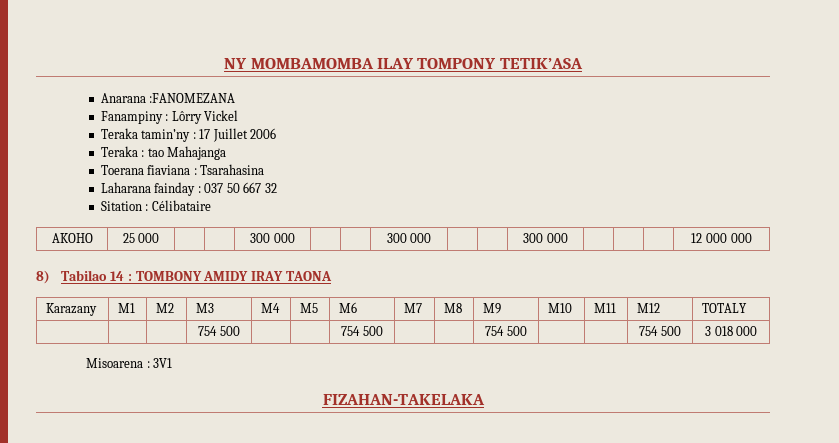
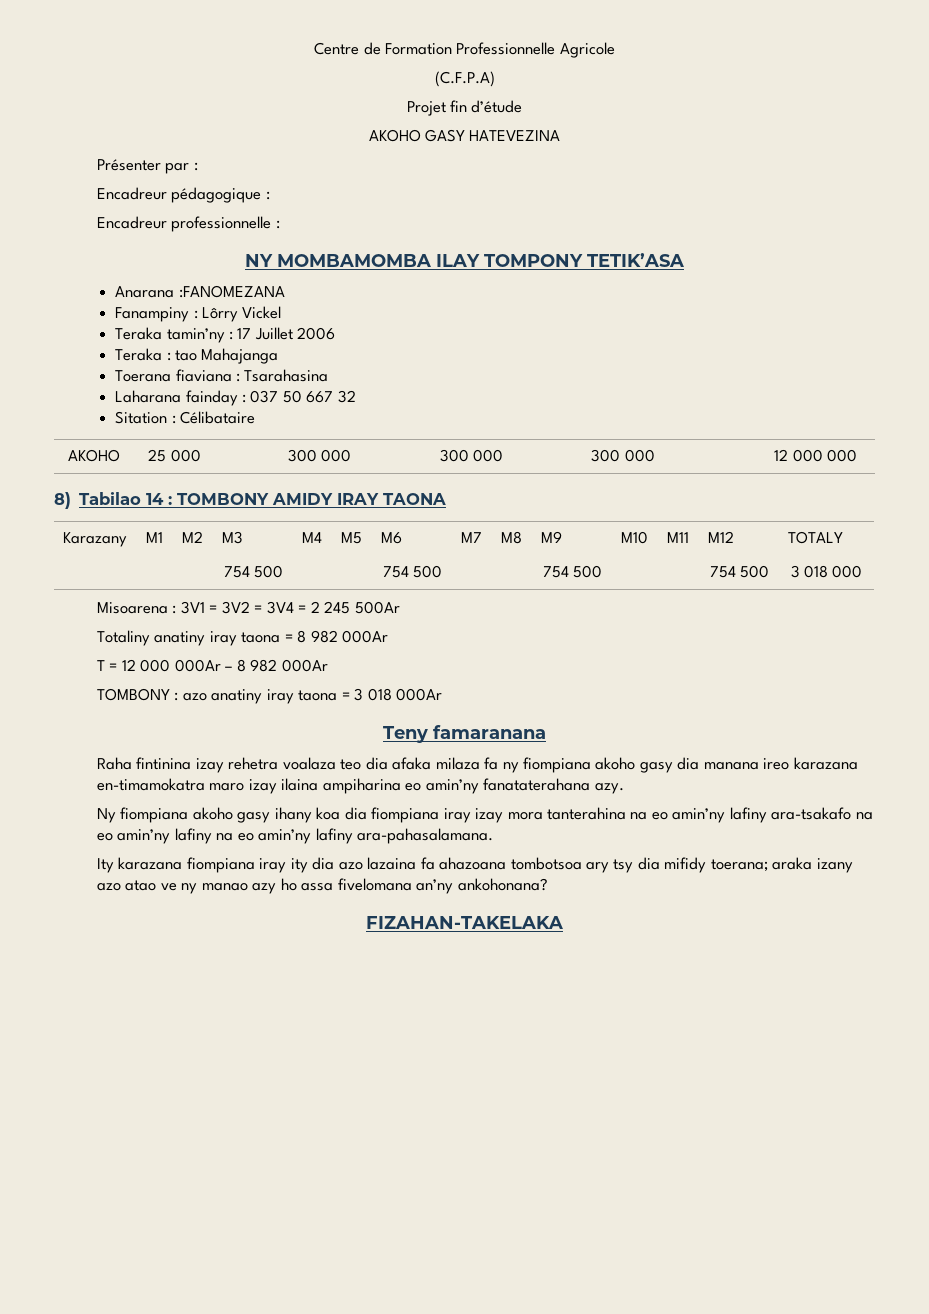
(224, 63) none -> [314,42,615,58] [434,71,495,87] [406,100,523,116] [368,129,561,142] [96,159,198,174] [96,187,270,203] [96,216,280,232] Centre de Formation Professionnelle Agricole // (C.F.P.A) // Projet fin d’étude // AKOHO GASY HATEVEZINA // Présenter par : // Encadreur pédagogique : // Encadreur professionnelle : //
(173, 363) none -> [209,601,400,614] [96,630,389,646] [96,659,328,672] [96,688,443,704] [383,725,546,743] [96,757,858,773] [96,778,624,794] [96,807,873,823] [96,828,494,844] [96,857,853,873] [96,878,548,894] = 3V2 = 3V4 = 2 245 500Ar // Totaliny anatiny iray taona = 8 982 000Ar // T = 12 000 000Ar – 8 982 000Ar // TOMBONY : azo anatiny iray taona = 3 018 000Ar // Teny famaranana // Raha fintinina izay rehetra voalaza teo dia afaka milaza fa ny fiompiana akoho gasy dia manana ireo karazana en-timamokatra maro izay ilaina ampiharina eo amin’ny fanataterahana azy. // Ny fiompiana akoho gasy ihany koa dia fiompiana iray izay mora tanterahina na eo amin’ny lafiny ara-tsakafo na eo amin’ny lafiny na eo amin’ny lafiny ara-pahasalamana. // Ity karazana fiompiana iray ity dia azo lazaina fa ahazoana tombotsoa ary tsy dia mifidy toerana; araka izany azo atao ve ny manao azy ho assa fivelomana an’ny ankohonana?

